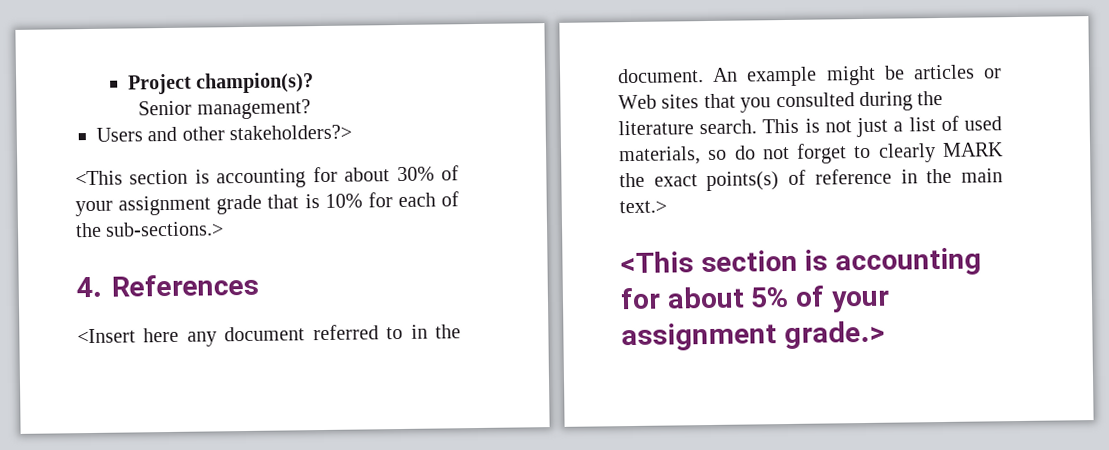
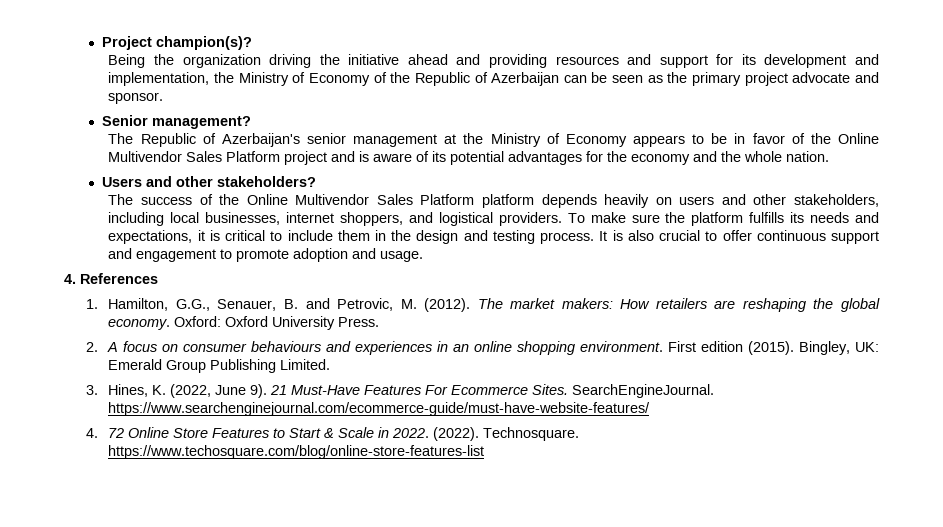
[138,99,311,120] [96,124,353,142] [75,165,459,189] [75,191,459,217] [75,221,225,238] [76,273,259,298] [77,324,461,347] [617,64,1002,87] [618,90,944,113] [618,115,1002,138] [619,142,1004,166] [619,168,1003,192] [619,200,667,214] [620,247,983,277] [620,285,890,313] [621,320,885,352] Senior management? // Users and other stakeholders?> // <This section is accounting for about 30% of your assignment grade that is 10% for each of the sub-sections.> // 4. References // <Insert here any document referred to in the document. An example might be articles or Web sites that you consulted during the literature search. This is not just a list of used materials, so do not forget to clearly MARK the exact points(s) of reference in the main text.> // <This section is accounting for about 5% of your assignment grade.> -> [108,54,880,68] [108,72,879,86] [108,92,164,104] [102,115,252,129] [108,133,879,147] [108,151,830,165] [102,176,317,187] [108,194,880,208] [108,212,879,226] [108,230,880,244] [108,248,424,262] [64,273,158,284] [86,298,880,312] [108,316,380,330] [86,341,879,355] [108,359,331,373] [86,384,715,398] [108,402,651,416] [86,427,580,441] [108,445,485,459] Being the organization driving the initiative ahead and providing resources and support for its development and implementation, the Ministry of Economy of the Republic of Azerbaijan can be seen as the primary project advocate and sponsor. // Senior management? // The Republic of Azerbaijan's senior management at the Ministry of Economy appears to be in favor of the Online Multivendor Sales Platform project and is aware of its potential advantages for the economy and the whole nation. // Users and other stakeholders? // The success of the Online Multivendor Sales Platform platform depends heavily on users and other stakeholders, including local businesses, internet shoppers, and logistical providers. To make sure the platform fulfills its needs and expectations, it is critical to include them in the design and testing process. It is also crucial to offer continuous support and engagement to promote adoption and usage. // 4. References // 1. Hamilton, G.G., Senauer, B. and Petrovic, M. (2012). The market makers: How retailers are reshaping the global economy. Oxford: Oxford University Press. // 2. A focus on consumer behaviours and experiences in an online shopping environment. First edition (2015). Bingley, UK: Emerald Group Publishing Limited. // 3. Hines, K. (2022, June 9). 21 Must-Have Features For Ecommerce Sites. SearchEngineJournal. https://www.searchenginejournal.com/ecommerce-guide/must-have-website-features/ // 4. 72 Online Store Features to Start & Scale in 2022. (2022). Technosquare. https://www.techosquare.com/blog/online-store-features-list

